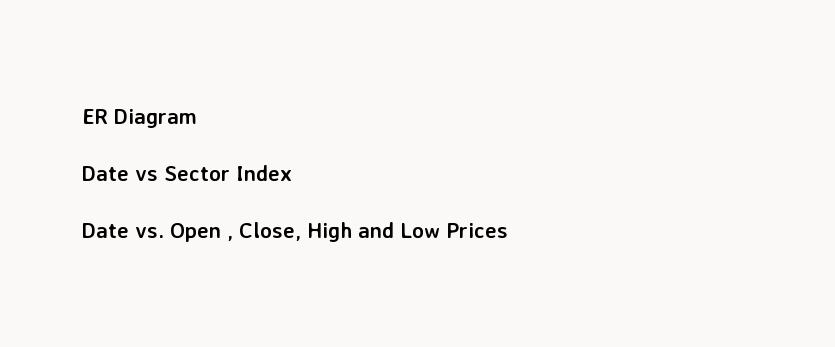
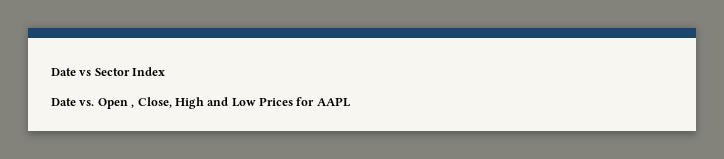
[82,109,197,128] ER Diagram // -> (51, 72) none
(508, 230) none -> [296,97,350,107] for AAPL

